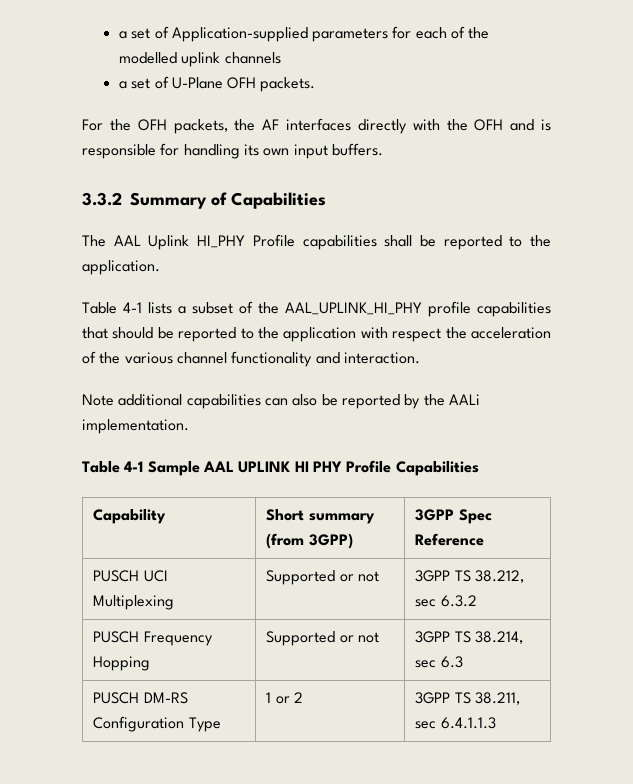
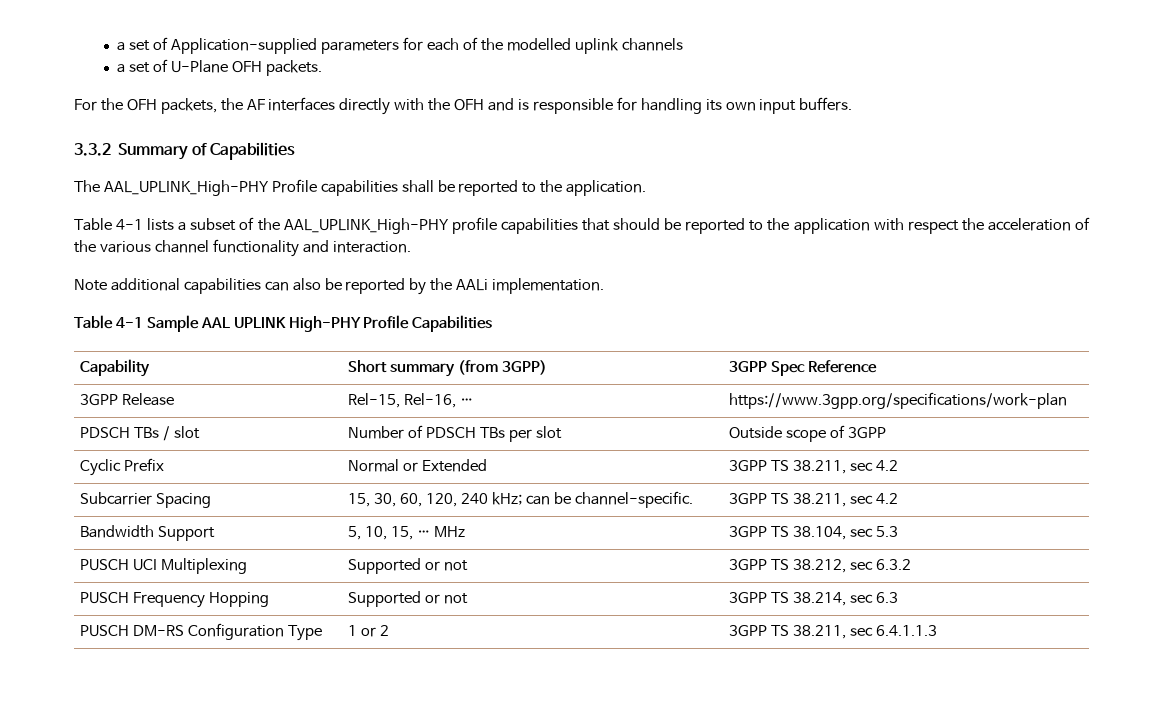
[113,235,246,250] AAL Uplink HI_PHY -> [103,180,269,196] AAL_UPLINK_High-PHY
[285,302,422,315] AAL_UPLINK_HI_PHY -> [283,218,449,234] AAL_UPLINK_High-PHY
[294,461,342,472] HI PHY -> [288,316,361,332] High-PHY
(485, 539) none -> [80,393,175,406] [348,393,474,408] [729,392,1068,409] [80,426,201,441] [348,425,563,442] [729,425,887,442] [80,458,165,476] [348,459,488,472] [729,460,899,474] [80,492,212,508] [348,491,693,508] [729,493,899,507] [80,525,216,541] [348,526,466,540] [729,526,899,540] // 3GPP Release | Rel-15, Rel-16, … | https://www.3gpp.org/specifications/work-plan // PDSCH TBs / slot | Number of PDSCH TBs per slot | Outside scope of 3GPP // Cyclic Prefix | Normal or Extended | 3GPP TS 38.211, sec 4.2 // Subcarrier Spacing | 15, 30, 60, 120, 240 kHz; can be channel-specific. | 3GPP TS 38.211, sec 4.2 // Bandwidth Support | 5, 10, 15, … MHz | 3GPP TS 38.104, sec 5.3

